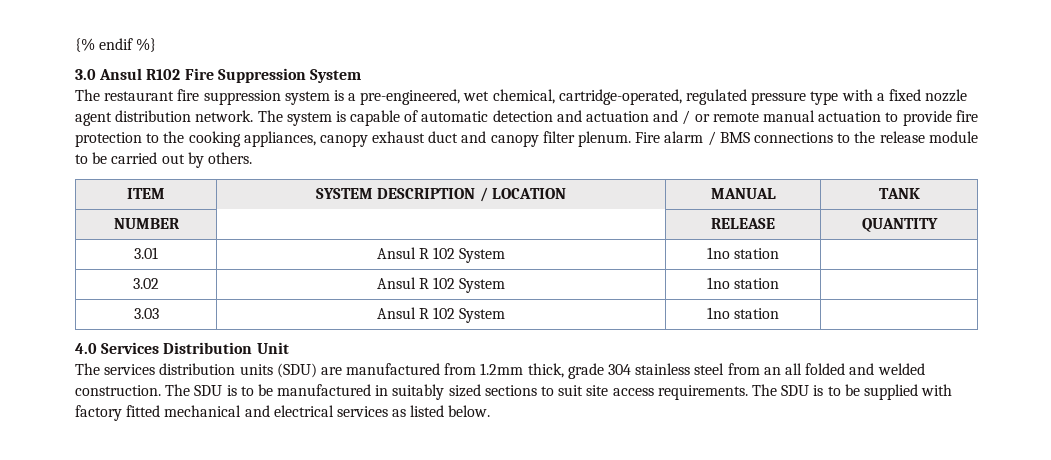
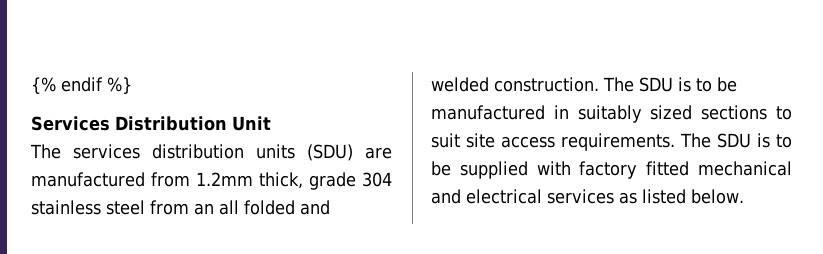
[75,68,361,83] [75,89,968,105] [75,110,978,126] [75,131,978,147] [75,152,252,168] [127,188,165,199] [316,187,566,202] [710,188,776,199] [878,188,920,199] [113,218,180,229] [711,218,775,229] [861,218,938,232] [134,247,158,259] [376,247,506,263] [706,247,780,259] [133,278,159,289] [376,277,506,293] [706,277,780,289] [133,308,159,319] [376,307,506,323] [706,307,780,319] [75,343,97,354] 3.0 Ansul R102 Fire Suppression System // The restaurant fire suppression system is a pre-engineered, wet chemical, cartridge-operated, regulated pressure type with a fixed nozzle agent distribution network. The system is capable of automatic detection and actuation and / or remote manual actuation to provide fire protection to the cooking appliances, canopy exhaust duct and canopy filter plenum. Fire alarm / BMS connections to the release module to be carried out by others. // ITEM | SYSTEM DESCRIPTION / LOCATION | MANUAL | TANK // NUMBER | | RELEASE | QUANTITY // 3.01 | Ansul R 102 System | 1no station | // 3.02 | Ansul R 102 System | 1no station | // 3.03 | Ansul R 102 System | 1no station | // 4.0 -> (132, 85) none

